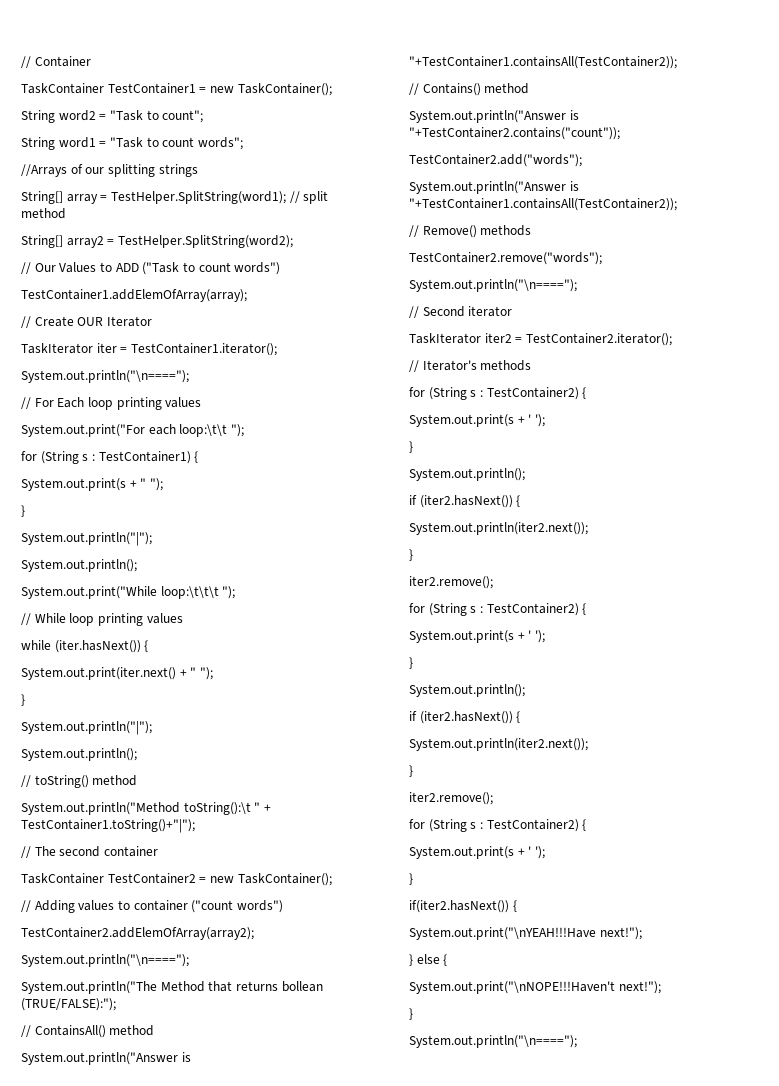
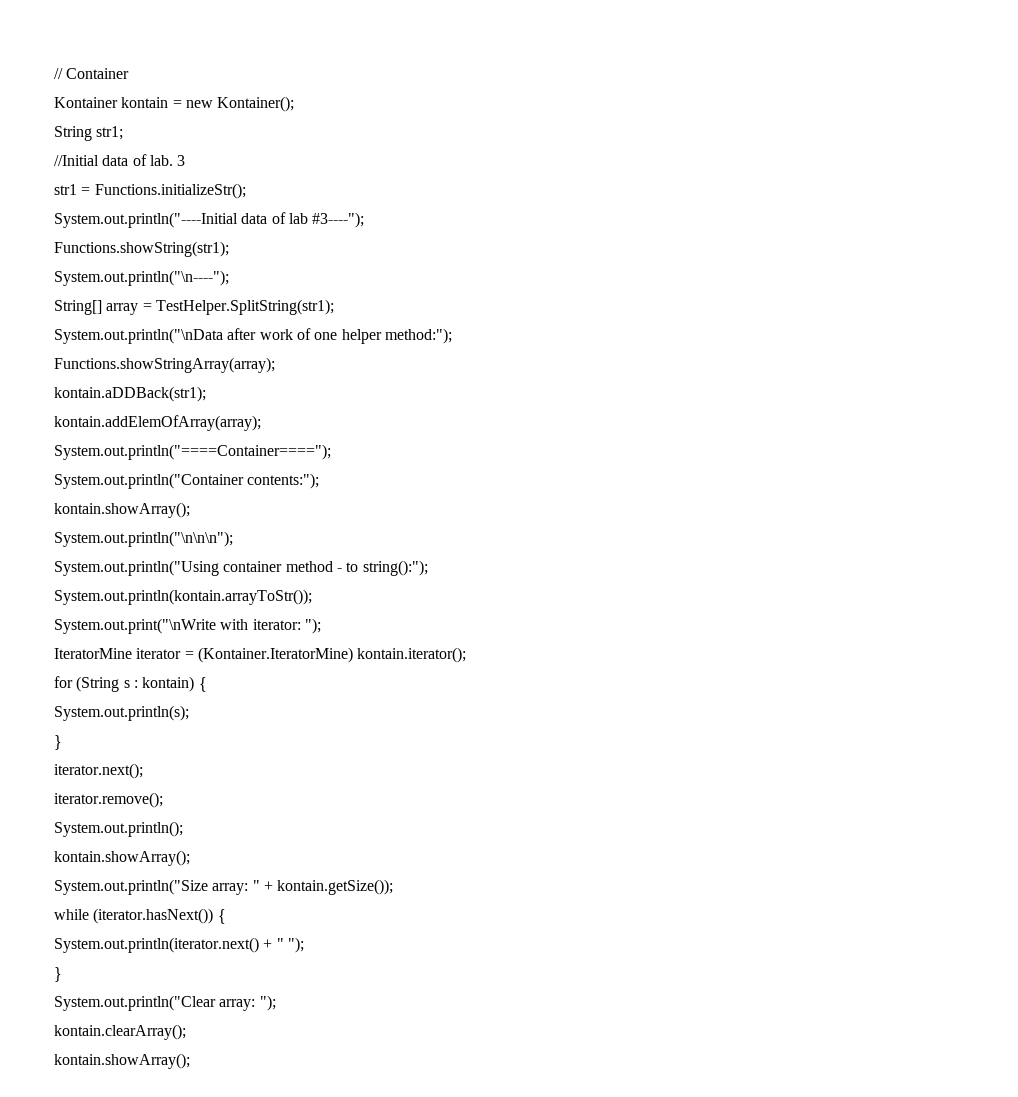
[21,83,332,96] [21,110,204,123] [21,137,243,150] [21,164,198,177] [21,191,329,204] [21,208,66,219] [21,235,293,248] [21,262,281,275] [21,289,247,302] [21,316,152,328] [21,343,277,356] [21,370,189,383] [21,397,202,410] [21,424,244,437] [21,451,199,464] [21,478,163,491] [21,505,25,517] [21,532,152,546] [21,559,137,572] [21,586,236,599] [21,613,183,626] [21,640,149,653] [21,667,213,680] [21,694,25,706] [21,721,152,735] [21,748,137,761] [21,775,138,788] [21,802,271,815] [21,819,195,833] [21,846,158,858] [21,873,332,886] [21,900,283,913] [21,927,254,940] [21,954,189,967] [21,981,323,994] [21,998,116,1011] [21,1025,155,1038] [21,1052,191,1065] [409,56,677,69] [409,83,530,96] [409,110,579,123] [409,127,620,140] [409,154,582,167] [409,181,579,194] [409,198,677,211] [409,225,532,238] [409,252,602,265] [409,279,577,292] [409,306,513,318] [409,333,672,346] [409,360,532,372] [409,387,587,400] [409,414,545,427] [409,441,413,453] [409,468,525,481] [409,495,521,508] [409,522,588,535] [409,549,413,561] [409,576,493,589] [409,603,587,616] [409,630,545,643] [409,657,413,669] [409,684,525,697] [409,711,521,724] [409,738,588,751] [409,765,413,777] [409,792,493,805] [409,819,587,832] [409,846,545,859] [409,873,413,885] [409,900,517,913] [409,927,642,940] [409,954,448,966] [409,981,661,994] [409,1008,413,1020] [409,1035,577,1048] TaskContainer TestContainer1 = new TaskContainer(); // String word2 = "Task to count"; // String word1 = "Task to count words"; // //Arrays of our splitting strings // String[] array = TestHelper.SplitString(word1); // split method // String[] array2 = TestHelper.SplitString(word2); // // Our Values to ADD ("Task to count words") // TestContainer1.addElemOfArray(array); // // Create OUR Iterator // TaskIterator iter = TestContainer1.iterator(); // System.out.println("\n===="); // // For Each loop printing values // System.out.print("For each loop:\t\t "); // for (String s : TestContainer1) { // System.out.print(s + " "); // } // System.out.println("|"); // System.out.println(); // System.out.print("While loop:\t\t\t "); // // While loop printing values // while (iter.hasNext()) { // System.out.print(iter.next() + " "); // } // System.out.println("|"); // System.out.println(); // // toString() method // System.out.println("Method toString():\t " + TestContainer1.toString()+"|"); // // The second container // TaskContainer TestContainer2 = new TaskContainer(); // // Adding values to container ("count words") // TestContainer2.addElemOfArray(array2); // System.out.println("\n===="); // System.out.println("The Method that returns bollean (TRUE/FALSE):"); // // ContainsAll() method // System.out.println("Answer is "+TestContainer1.containsAll(TestContainer2)); // // Contains() method // System.out.println("Answer is "+TestContainer2.contains("count")); // TestContainer2.add("words"); // System.out.println("Answer is "+TestContainer1.containsAll(TestContainer2)); // // Remove() methods // TestContainer2.remove("words"); // System.out.println("\n===="); // // Second iterator // TaskIterator iter2 = TestContainer2.iterator(); // // Iterator's methods // for (String s : TestContainer2) { // System.out.print(s + ' '); // } // System.out.println(); // if (iter2.hasNext()) { // System.out.println(iter2.next()); // } // iter2.remove(); // for (String s : TestContainer2) { // System.out.print(s + ' '); // } // System.out.println(); // if (iter2.hasNext()) { // System.out.println(iter2.next()); // } // iter2.remove(); // for (String s : TestContainer2) { // System.out.print(s + ' '); // } // if(iter2.hasNext()) { // System.out.print("\nYEAH!!!Have next!"); // } else { // System.out.print("\nNOPE!!!Haven't next!"); // } // System.out.println("\n===="); -> [54,96,295,112] [54,126,124,141] [54,154,186,166] [54,183,246,199] [54,212,365,228] [54,241,229,257] [54,270,229,286] [54,299,334,315] [54,328,452,344] [54,357,275,373] [54,386,206,402] [54,415,261,431] [54,444,331,460] [54,473,320,489] [54,502,190,518] [54,531,233,547] [54,560,428,576] [54,589,312,605] [54,618,321,634] [54,647,467,663] [54,676,207,692] [54,705,189,721] [54,735,62,750] [54,763,143,779] [54,792,163,808] [54,821,183,837] [54,850,190,866] [54,879,394,895] [54,908,226,924] [54,937,304,953] [54,967,62,982] [54,995,276,1011] [54,1024,186,1040] [54,1053,190,1069] Kontainer kontain = new Kontainer(); // String str1; // //Initial data of lab. 3 // str1 = Functions.initializeStr(); // System.out.println("----Initial data of lab #3----"); // Functions.showString(str1); // System.out.println("\n----"); // String[] array = TestHelper.SplitString(str1); // System.out.println("\nData after work of one helper method:"); // Functions.showStringArray(array); // kontain.aDDBack(str1); // kontain.addElemOfArray(array); // System.out.println("====Container===="); // System.out.println("Container contents:"); // kontain.showArray(); // System.out.println("\n\n\n"); // System.out.println("Using container method - to string():"); // System.out.println(kontain.arrayToStr()); // System.out.print("\nWrite with iterator: "); // IteratorMine iterator = (Kontainer.IteratorMine) kontain.iterator(); // for (String s : kontain) { // System.out.println(s); // } // iterator.next(); // iterator.remove(); // System.out.println(); // kontain.showArray(); // System.out.println("Size array: " + kontain.getSize()); // while (iterator.hasNext()) { // System.out.println(iterator.next() + " "); // } // System.out.println("Clear array: "); // kontain.clearArray(); // kontain.showArray();

